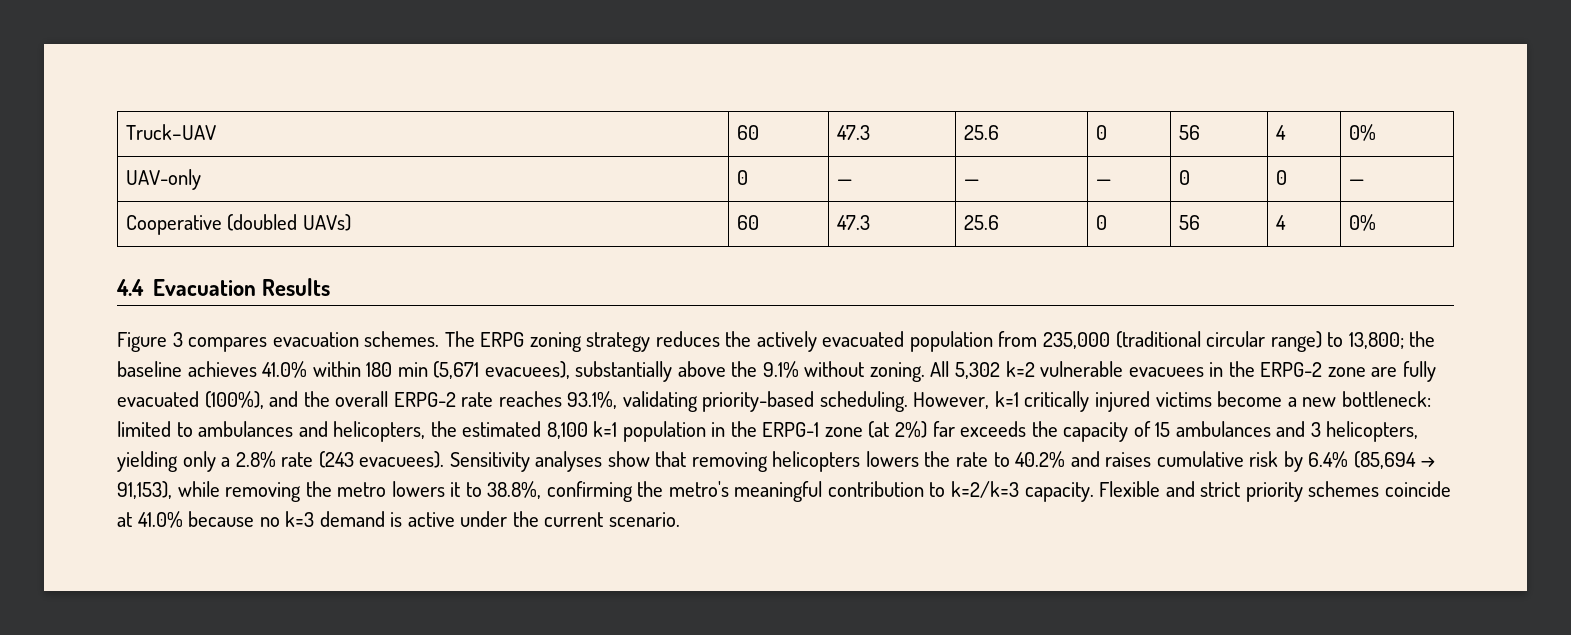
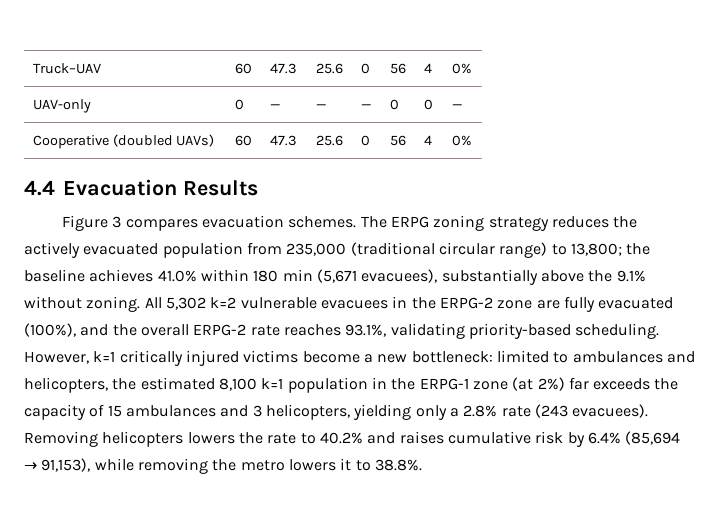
[449,451,768,472] Sensitivity analyses show that removing -> [24,431,98,447] Removing
[487,481,1451,502] [117,511,680,528] 38.8%, confirming the metro's meaningful contribution to k=2/k=3 capacity. Flexible and strict priority schemes coincide at 41.0% because no k=3 demand is active under the current scenario. -> [374,459,422,471] 38.8%.

